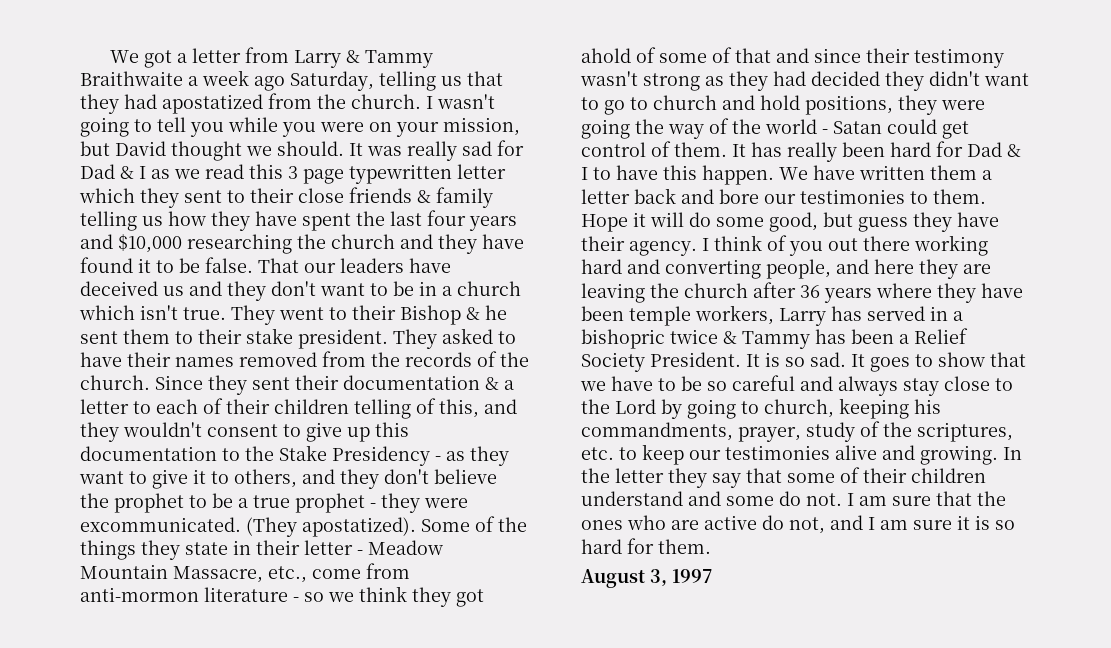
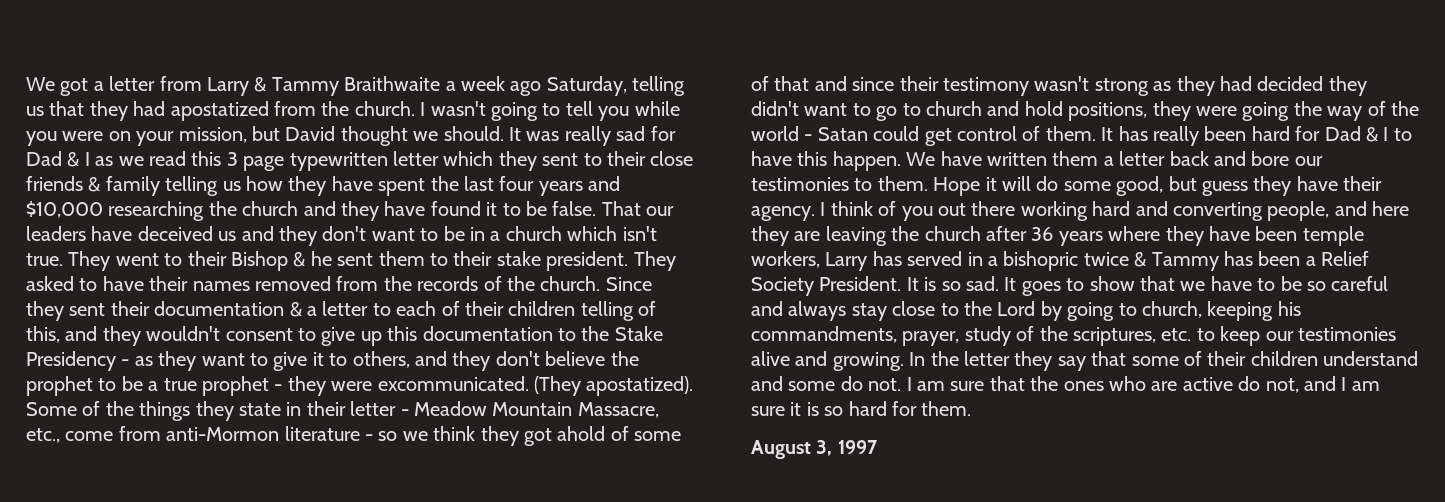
[80,587,199,602] anti-mormon -> [166,427,280,441] anti-Mormon

